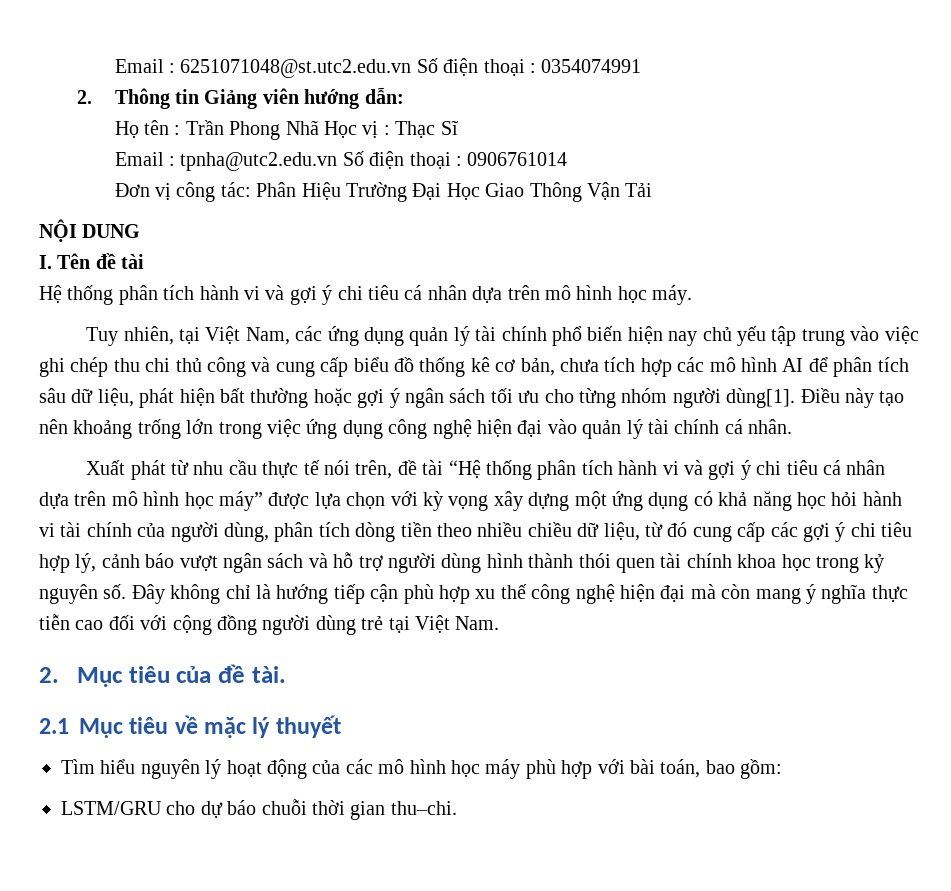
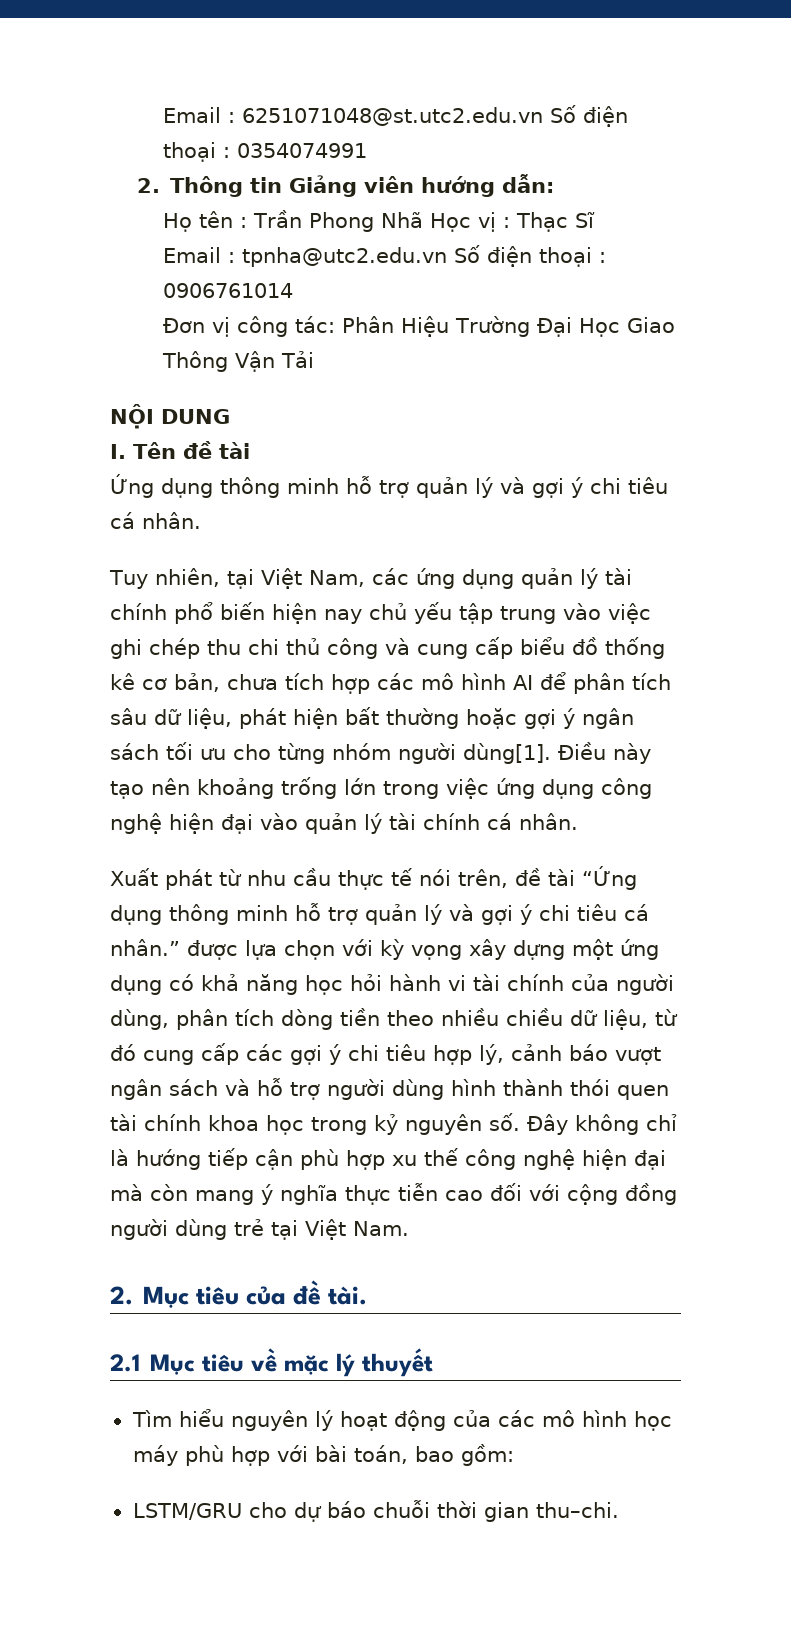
[39,285,693,305] Hệ thống phân tích hành vi và gợi ý chi tiêu cá nhân dựa trên mô hình học máy. -> [110,474,668,498] [110,512,201,529] Ứng dụng thông minh hỗ trợ quản lý và gợi ý chi tiêu cá nhân.
[448,460,886,480] [39,491,263,511] “Hệ thống phân tích hành vi và gợi ý chi tiêu cá nhân dựa trên mô hình học máy” -> [582,866,637,890] [110,903,649,925] [110,939,180,956] “Ứng dụng thông minh hỗ trợ quản lý và gợi ý chi tiêu cá nhân.”

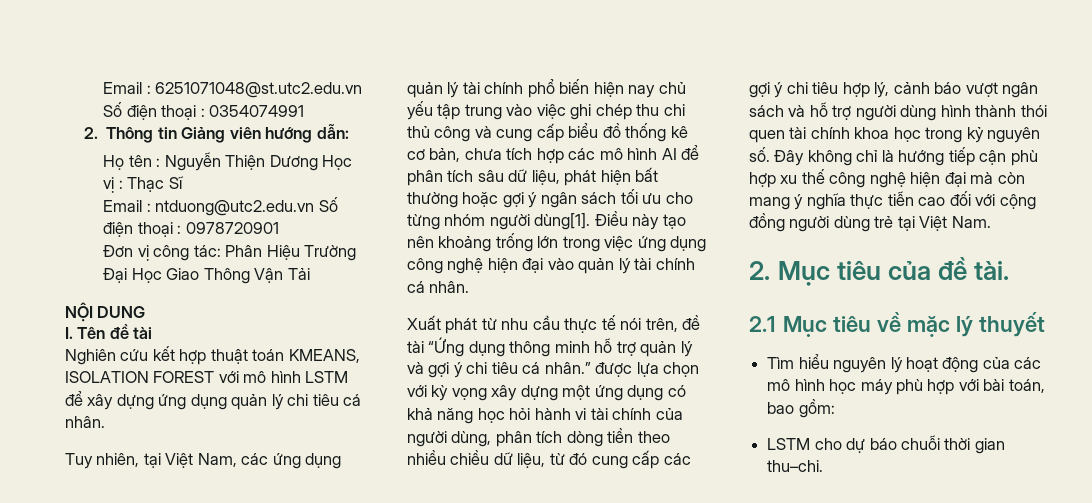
[253,210,424,232] Trần Phong Nhã -> [164,152,318,171] Nguyễn Thiện Dương
[242,245,607,267] [163,283,294,298] tpnha@utc2.edu.vn Số điện thoại : 0906761014 -> [155,197,338,216] [103,222,279,237] ntduong@utc2.edu.vn Số điện thoại : 0978720901
[110,474,583,498] Ứng dụng thông minh hỗ trợ quản lý và gợi ý -> [65,346,360,365] [65,371,349,383] [65,391,284,410] Nghiên cứu kết hợp thuật toán KMEANS, ISOLATION FOREST với mô hình LSTM để xây dựng ứng dụng quản lý
[132,1503,242,1520] LSTM/GRU -> [767,438,811,450] LSTM

